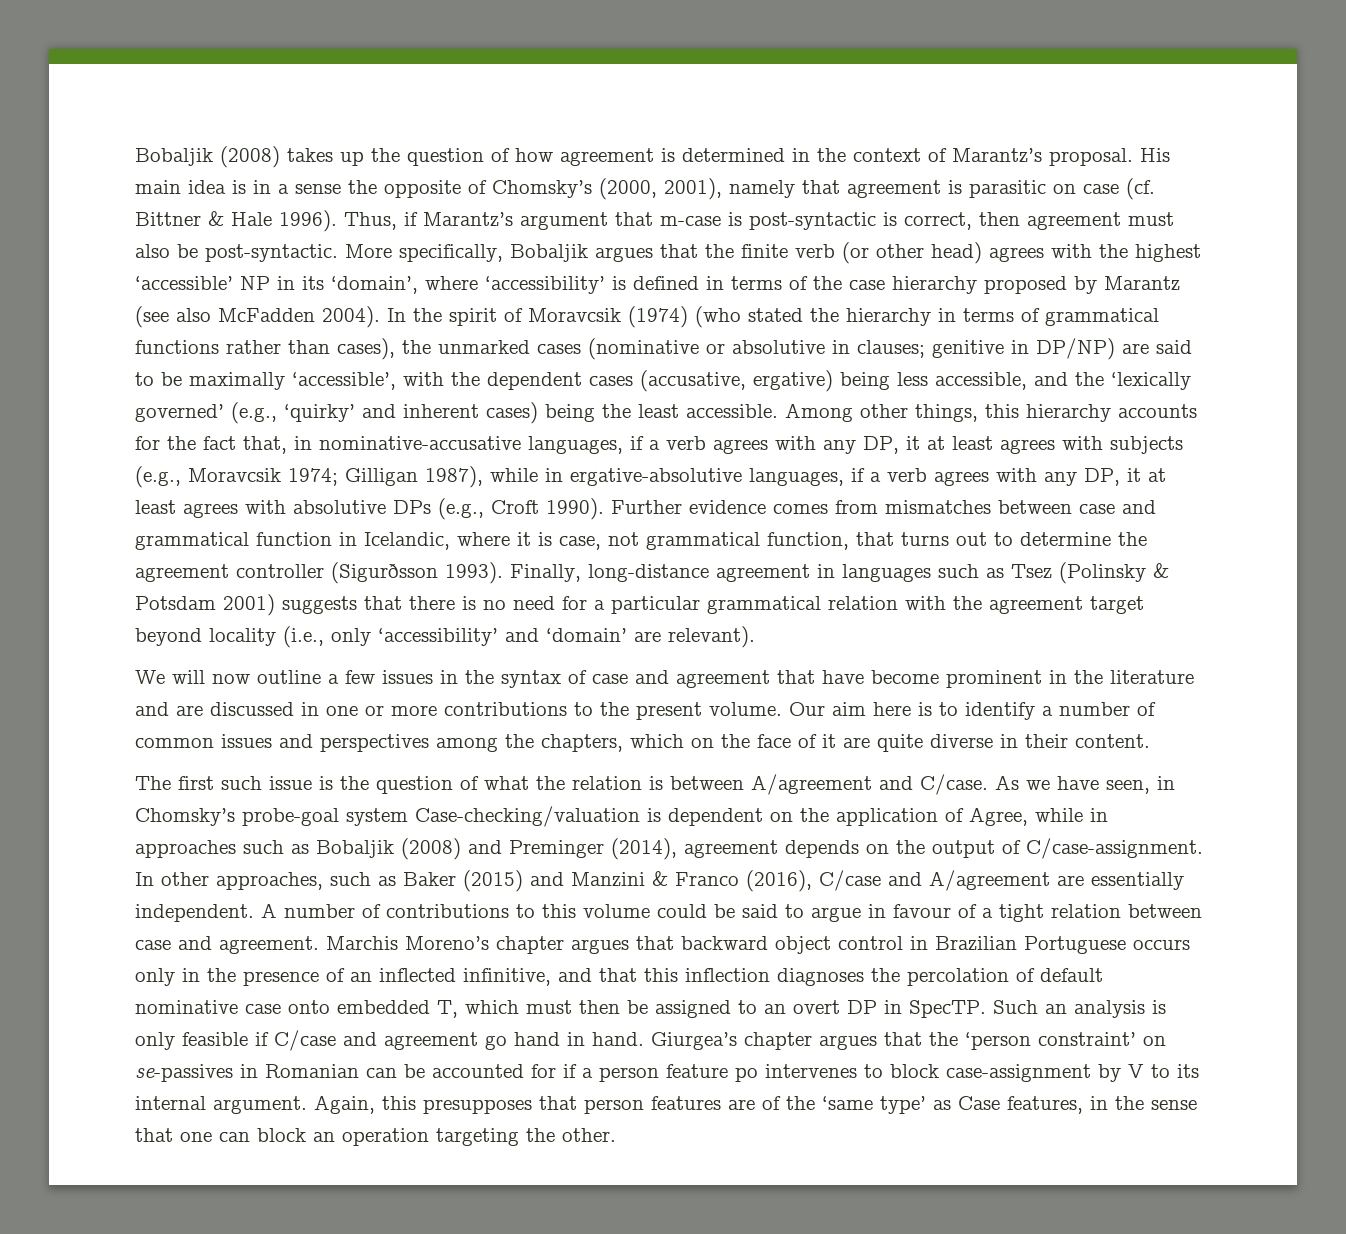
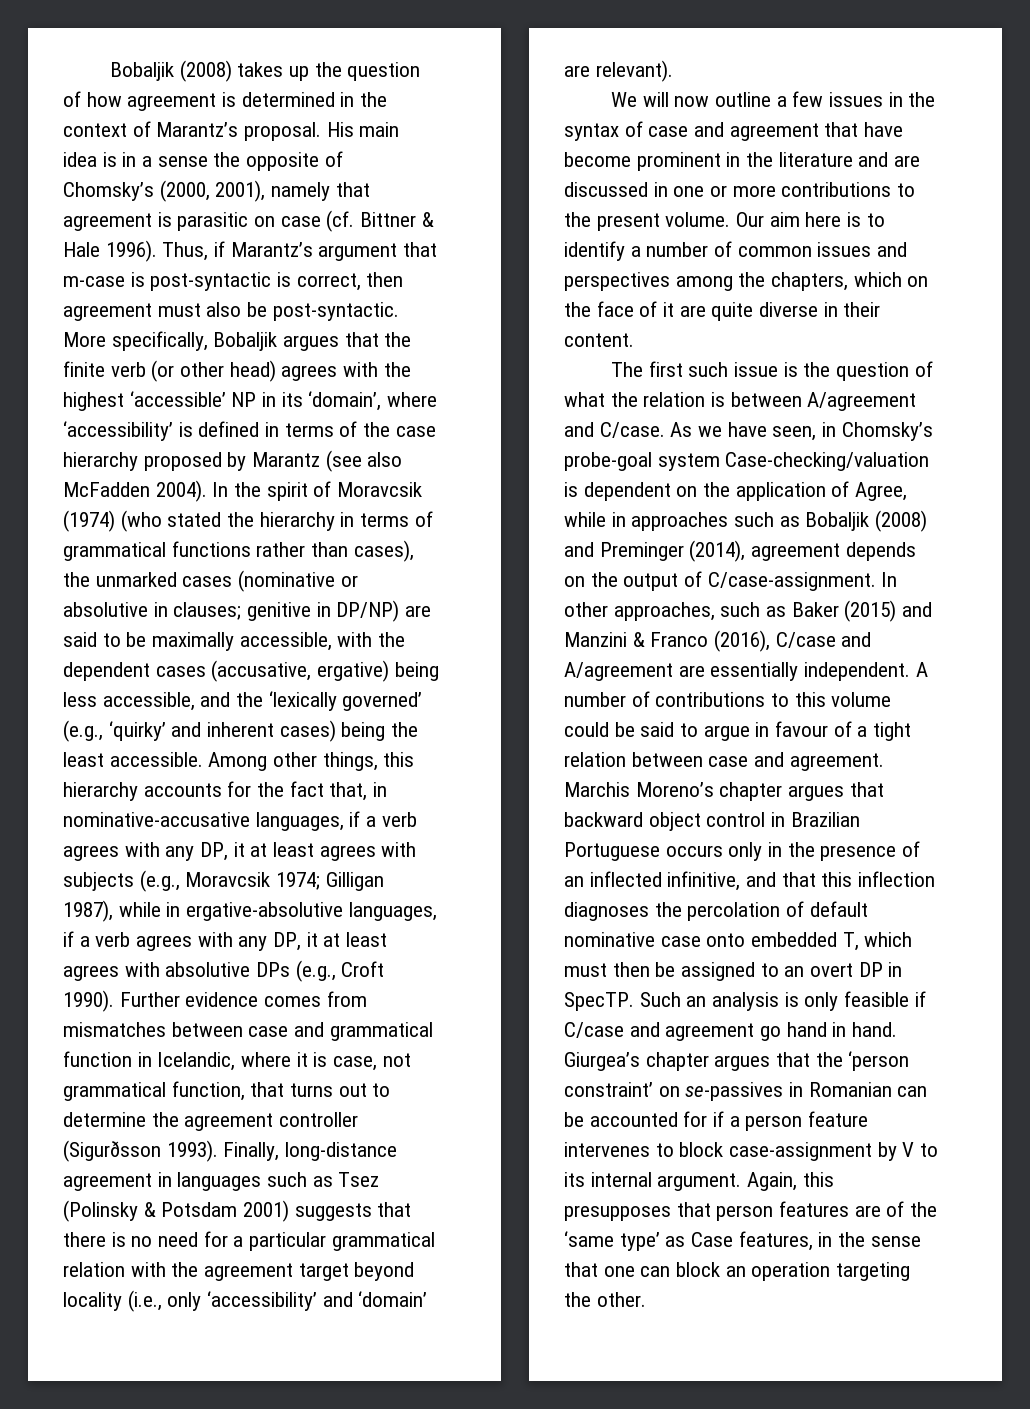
[292,372,396,390] ‘accessible’, -> [239,632,332,651] accessible,
[735,1067,758,1082] po -> (869, 1119) none

